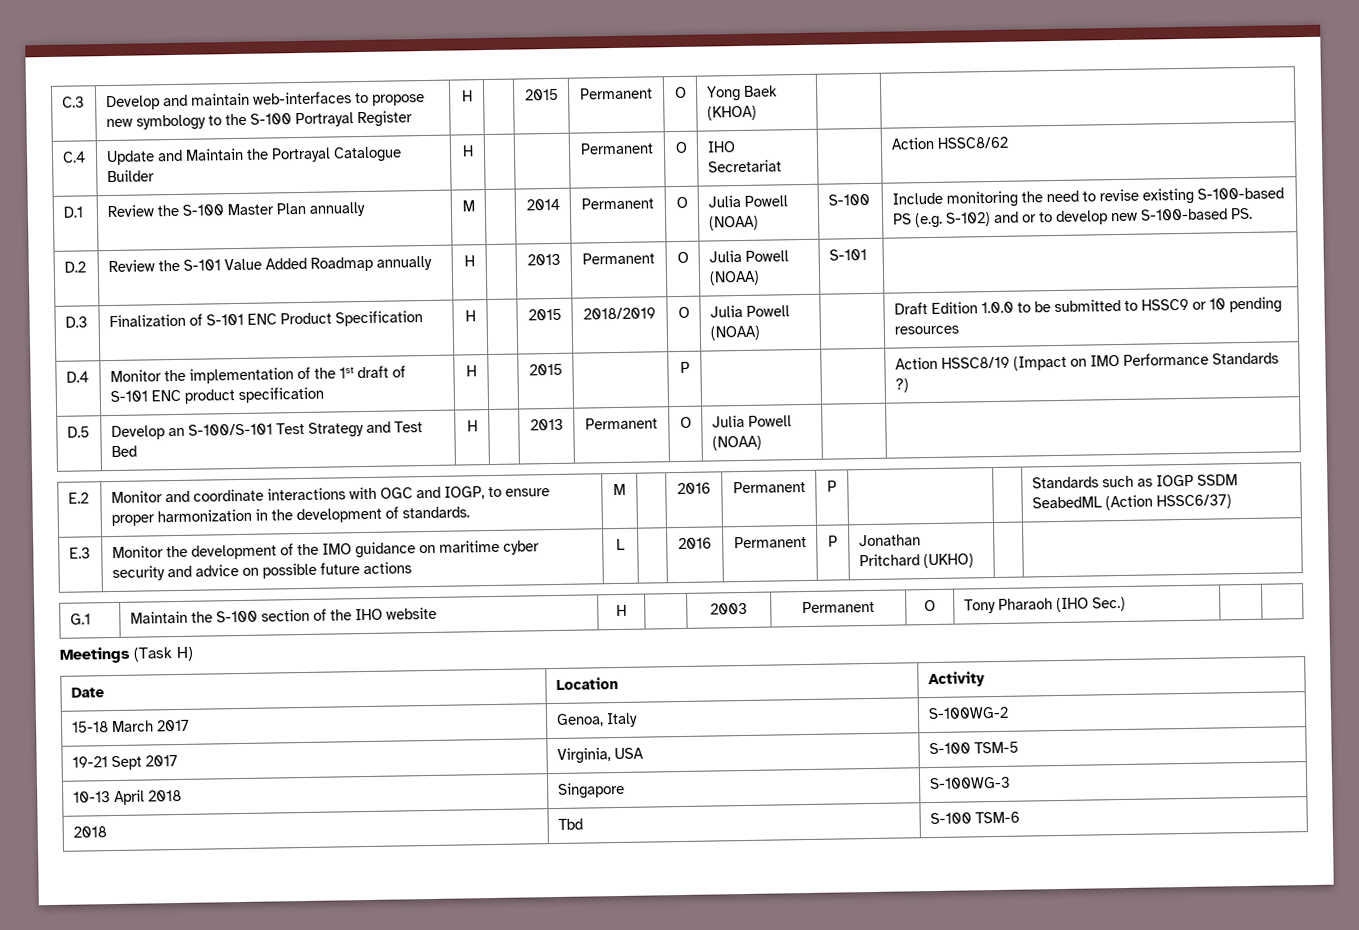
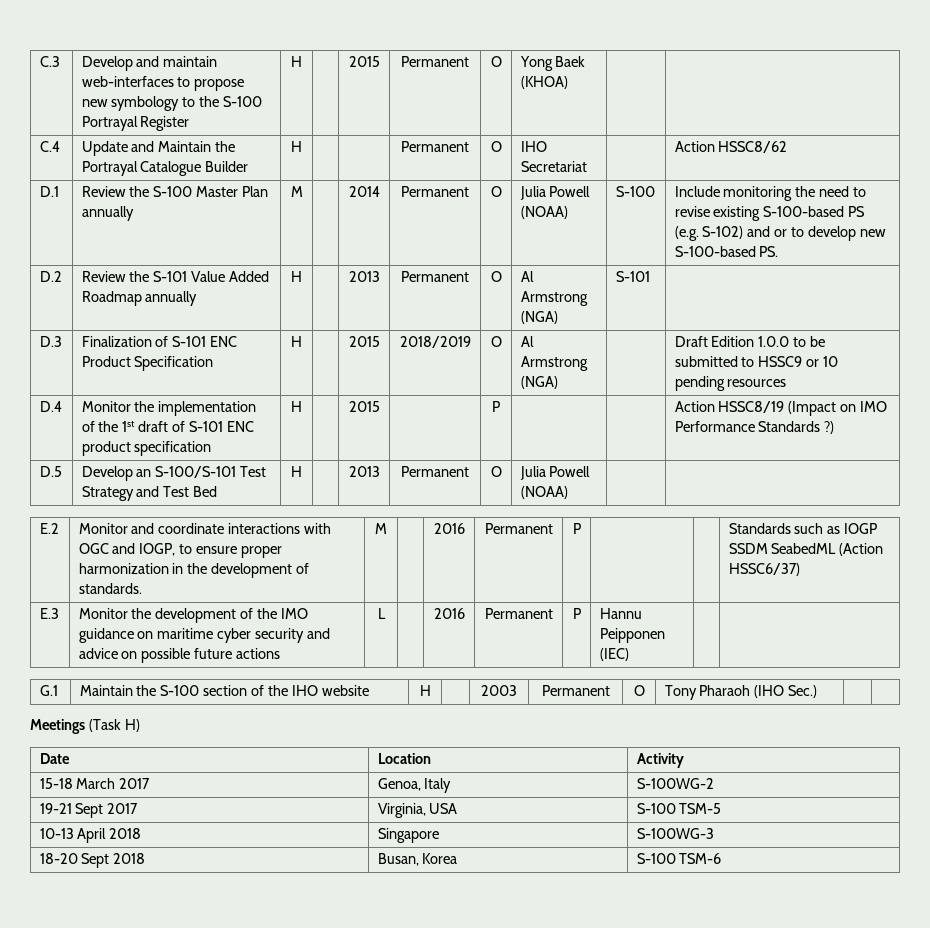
[708,249,789,263] [708,270,760,286] Julia Powell (NOAA) -> [520,271,534,282] [520,291,588,306] [520,311,558,324] Al Armstrong (NGA)
[709,304,790,318] [709,325,761,341] Julia Powell (NOAA) -> [520,336,534,347] [520,356,588,371] [520,376,558,389] Al Armstrong (NGA)
[858,534,921,547] [858,553,974,569] Jonathan Pritchard (UKHO) -> [599,608,642,619] [599,628,665,643] [599,648,629,661] Hannu Peipponen (IEC)
[72,826,107,838] [557,818,583,830] 2018 | Tbd -> [39,853,146,868] [377,853,458,866] 18-20 Sept 2018 | Busan, Korea

